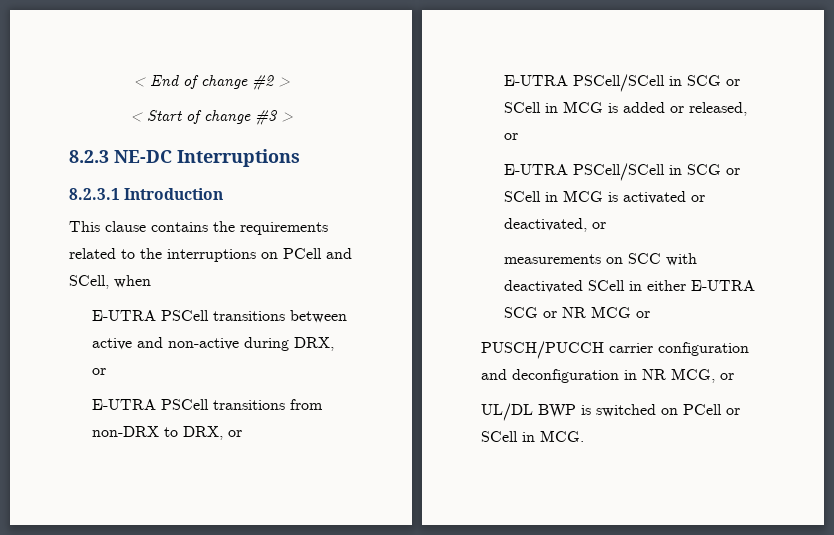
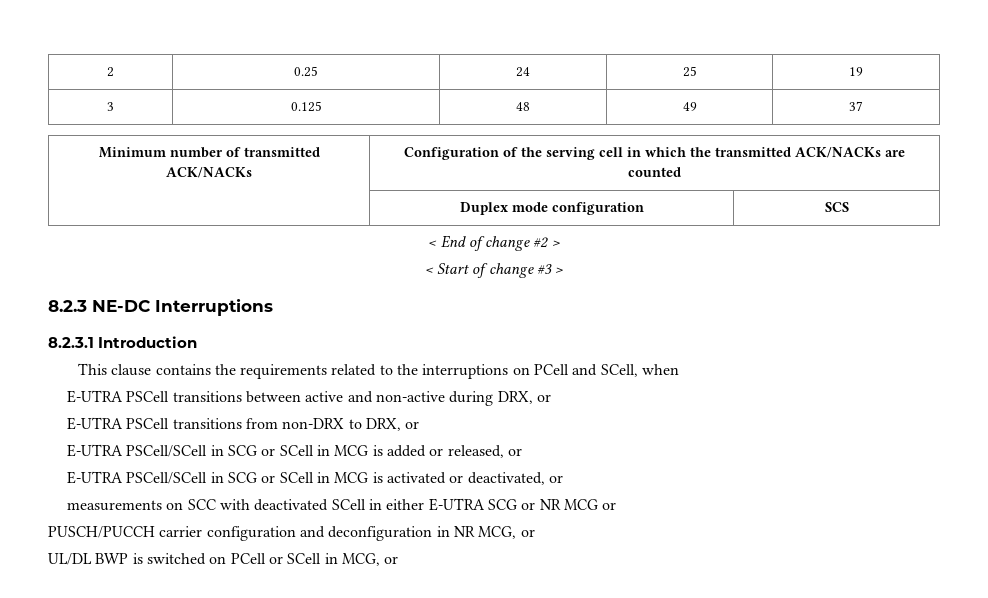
(132, 82) none -> [107,67,114,77] [294,66,318,77] [516,67,530,77] [682,66,697,77] [849,67,863,76] [107,102,114,111] [290,101,322,112] [516,102,530,111] [682,102,697,111] [849,101,863,111] [98,147,320,158] [166,167,252,178] [404,147,906,160] [628,167,682,177] [459,202,644,215] [824,202,849,212] 2 | 0.25 | 24 | 25 | 19 // 3 | 0.125 | 48 | 49 | 37 // Minimum number of transmitted ACK/NACKs | Configuration of the serving cell in which the transmitted ACK/NACKs are counted // | Duplex mode configuration | SCS //
[540,430,584,442] MCG. -> [341,553,399,566] MCG, or

